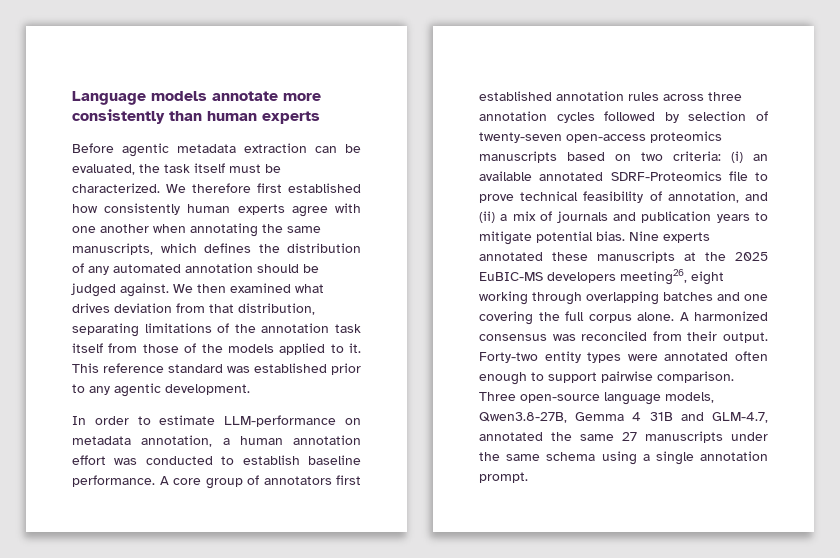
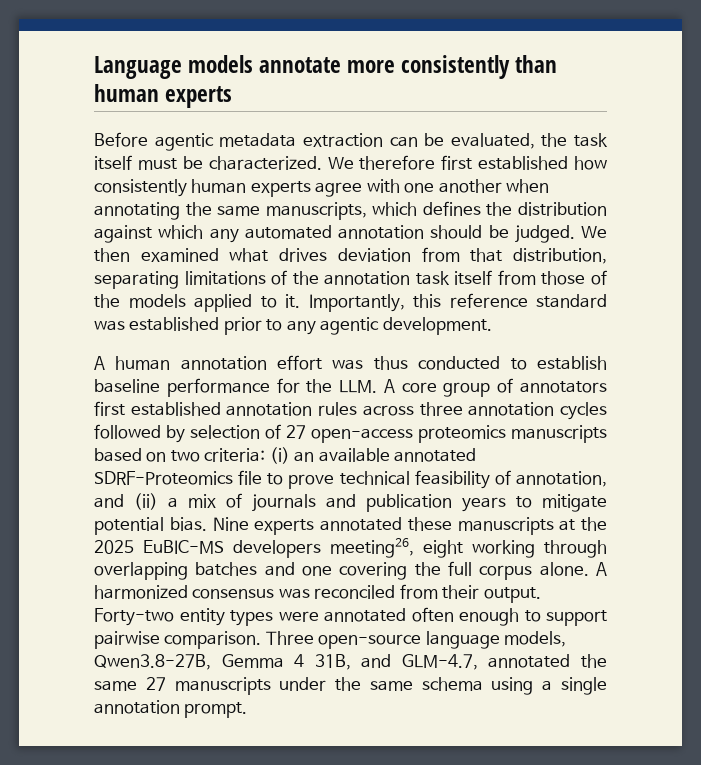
[72,263,84,273] of -> [94,225,204,243] against which
[71,283,169,297] judged against. -> [514,225,575,243] judged.
[72,363,99,373] This -> [308,294,442,312] Importantly, this
[72,415,361,427] [72,435,230,447] In order to estimate LLM-performance on metadata annotation, a -> [94,356,105,370] A
(138, 461) none -> [373,356,408,370] thus
[72,475,155,487] performance. -> [166,378,378,397] performance for the LLM.
[479,132,562,143] twenty-seven -> [286,425,307,439] 27
[649,412,673,421] 31B -> [314,654,351,670] 31B,

